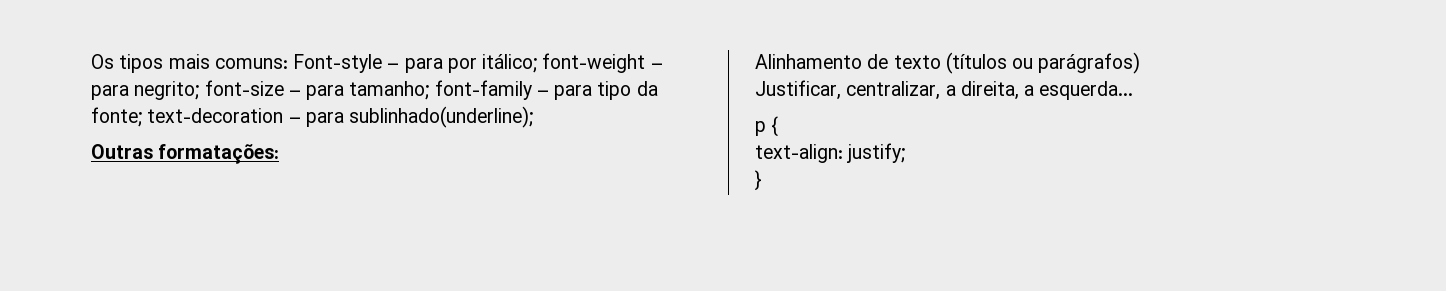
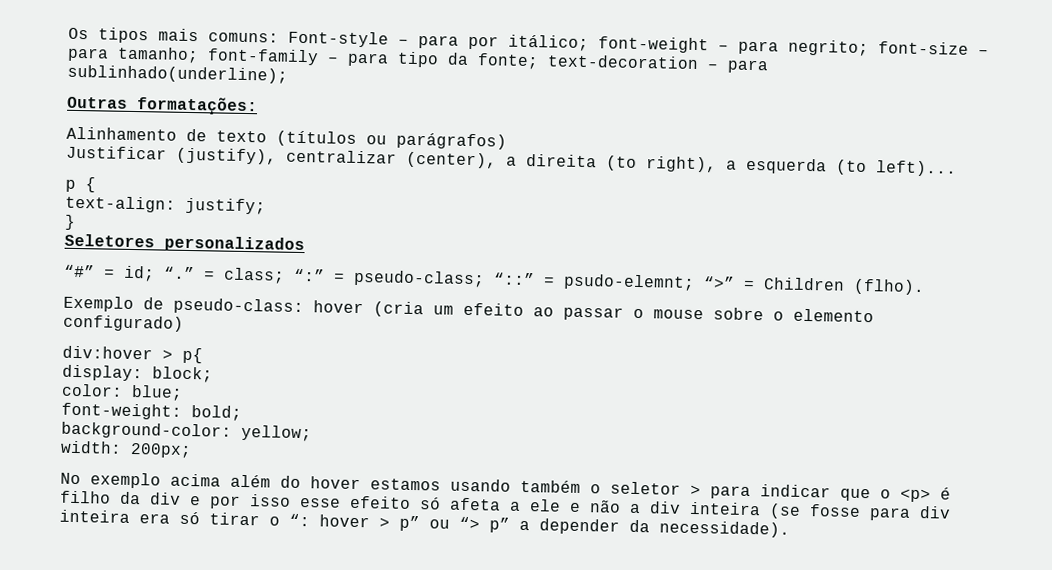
[755,80,1134,100] Justificar, centralizar, a direita, a esquerda... -> [66,145,957,177] Justificar (justify), centralizar (center), a direita (to right), a esquerda (to left)...
(762, 180) none -> [64,233,305,254] [64,264,925,296] [63,295,874,323] [63,314,184,332] [62,345,203,364] [62,364,213,383] [61,383,183,401] [61,402,242,421] [61,421,312,442] [60,440,192,459] [60,472,951,503] [60,490,951,521] [59,509,790,538] // Seletores personalizados // “#” = id; “.” = class; “:” = pseudo-class; “::” = psudo-elemnt; “>” = Children (flho). // Exemplo de pseudo-class: hover (cria um efeito ao passar o mouse sobre o elemento configurado) // div:hover > p{ // display: block; // color: blue; // font-weight: bold; // background-color: yellow; // width: 200px; // No exemplo acima além do hover estamos usando também o seletor > para indicar que o <p> é filho da div e por isso esse efeito só afeta a ele e não a div inteira (se fosse para div inteira era só tirar o “: hover > p” ou “> p” a depender da necessidade).

